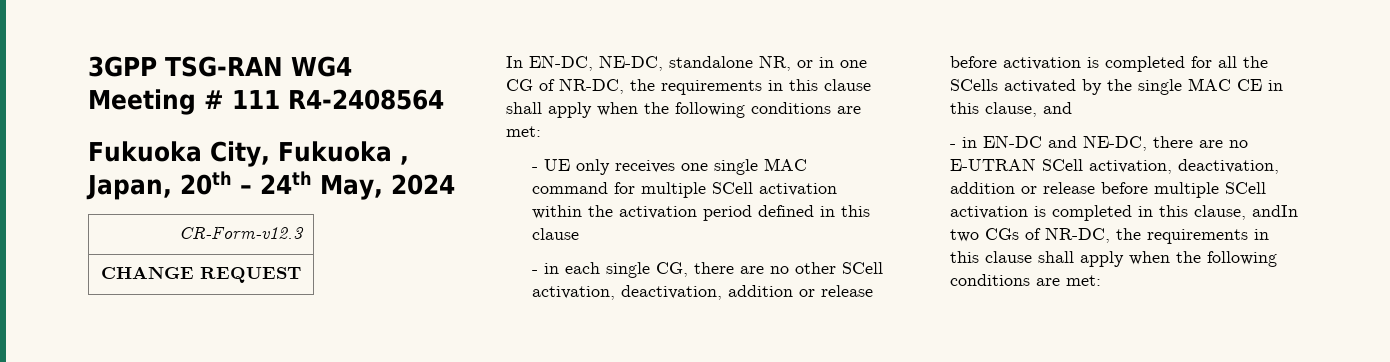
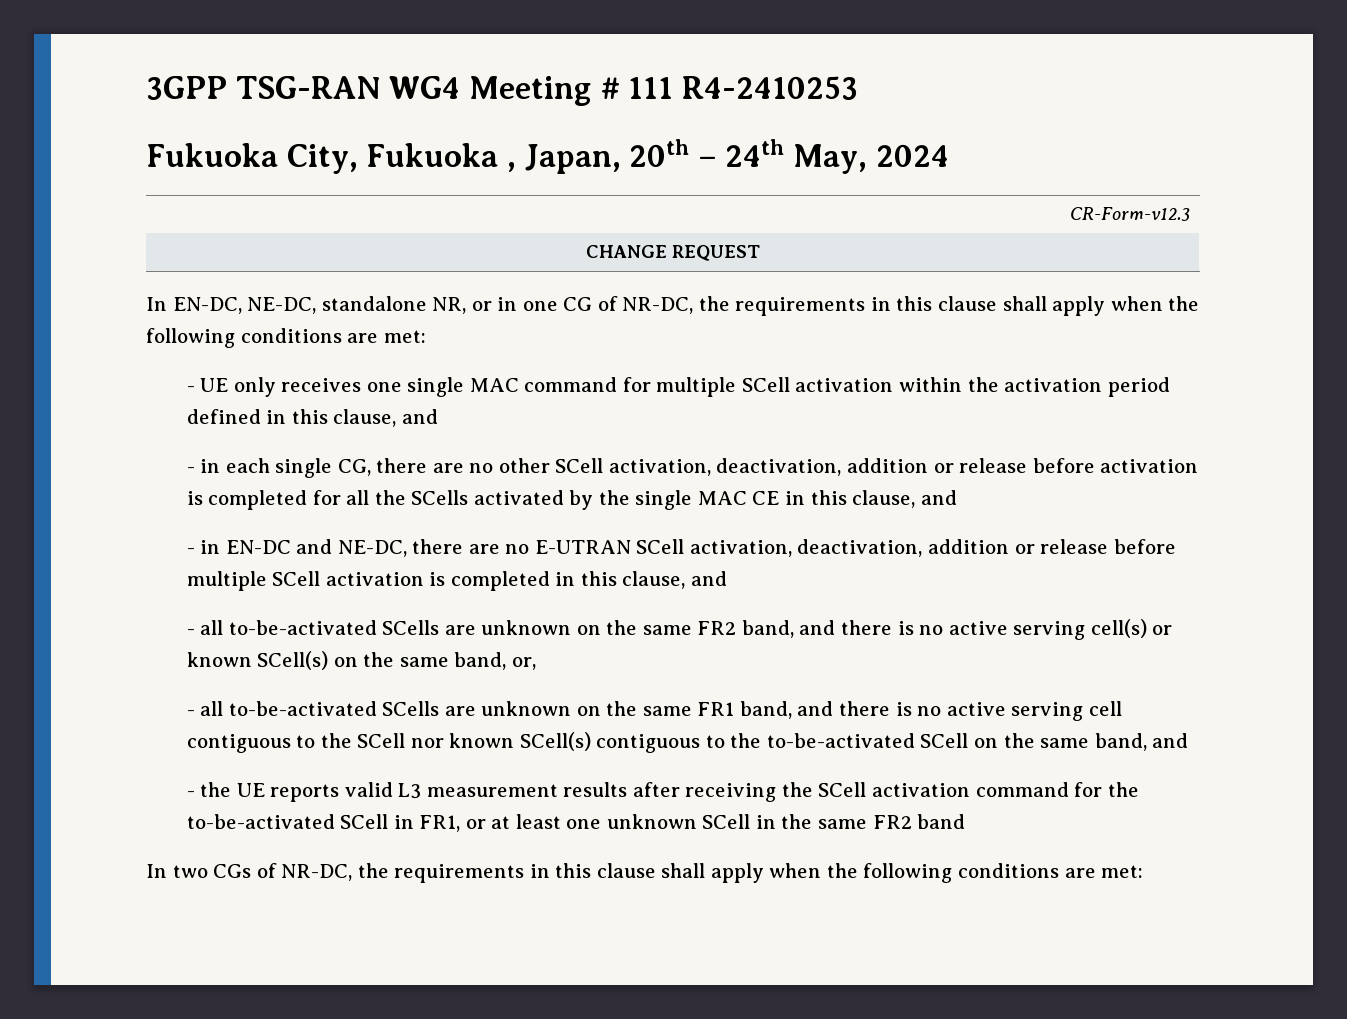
[288,89,444,110] R4-2408564 -> [681,76,858,100] R4-2410253
[532,228,580,240] clause -> [333,409,438,427] clause, and
[1252,205,1299,217] andIn -> [690,571,727,586] [186,619,1173,640] [186,651,536,670] [186,701,1122,721] [186,732,1189,753] [186,782,1139,802] [186,814,966,832] [146,864,167,878] and // - all to-be-activated SCells are unknown on the same FR2 band, and there is no active serving cell(s) or known SCell(s) on the same band, or, // - all to-be-activated SCells are unknown on the same FR1 band, and there is no active serving cell contiguous to the SCell nor known SCell(s) contiguous to the to-be-activated SCell on the same band, and // - the UE reports valid L3 measurement results after receiving the SCell activation command for the to-be-activated SCell in FR1, or at least one unknown SCell in the same FR2 band // In

